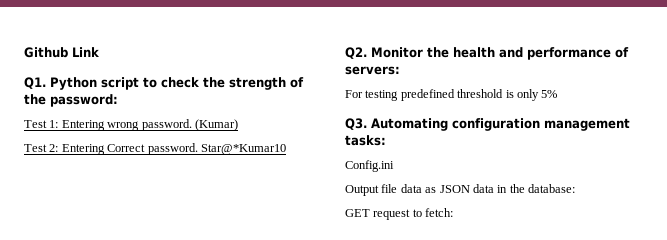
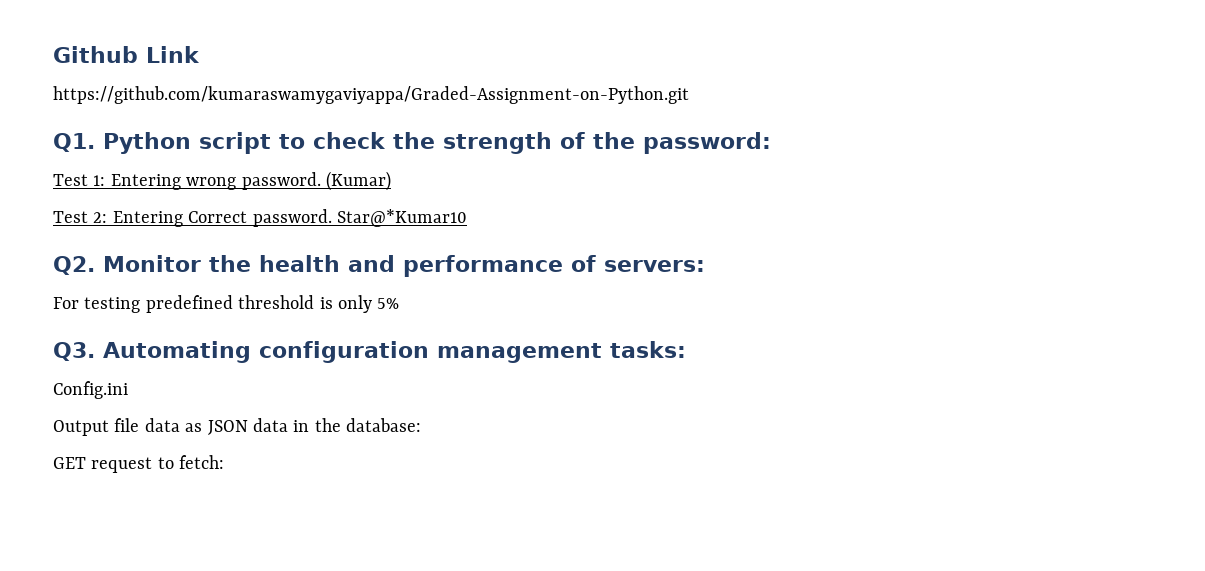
(99, 52) none -> [53,86,689,104] // https://github.com/kumaraswamygaviyappa/Graded-Assignment-on-Python.git

